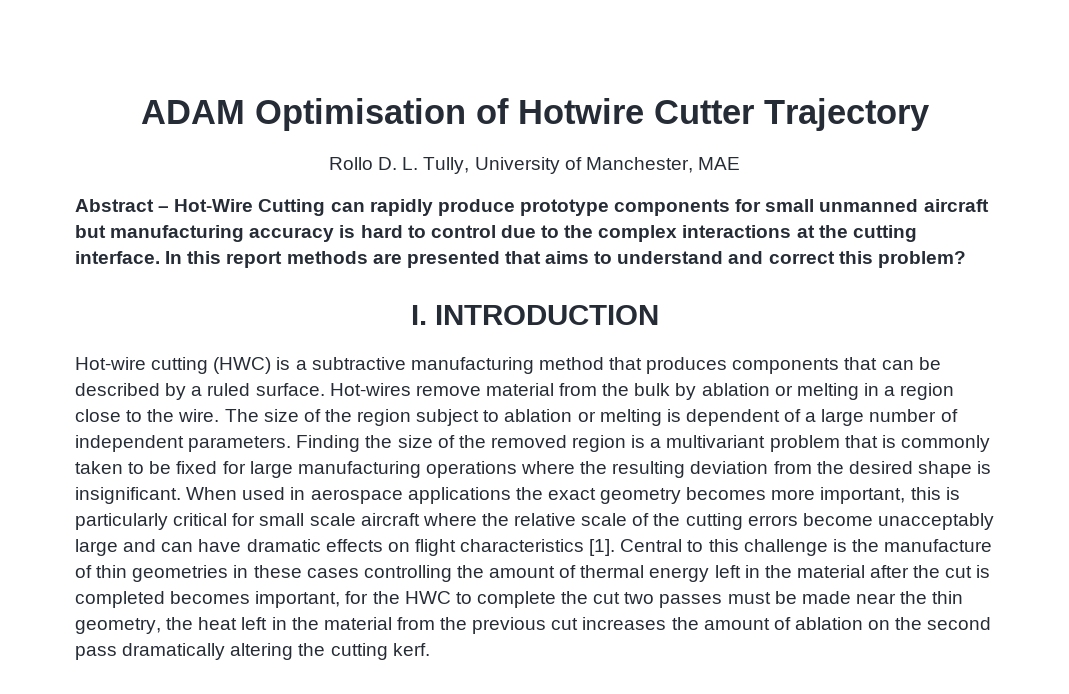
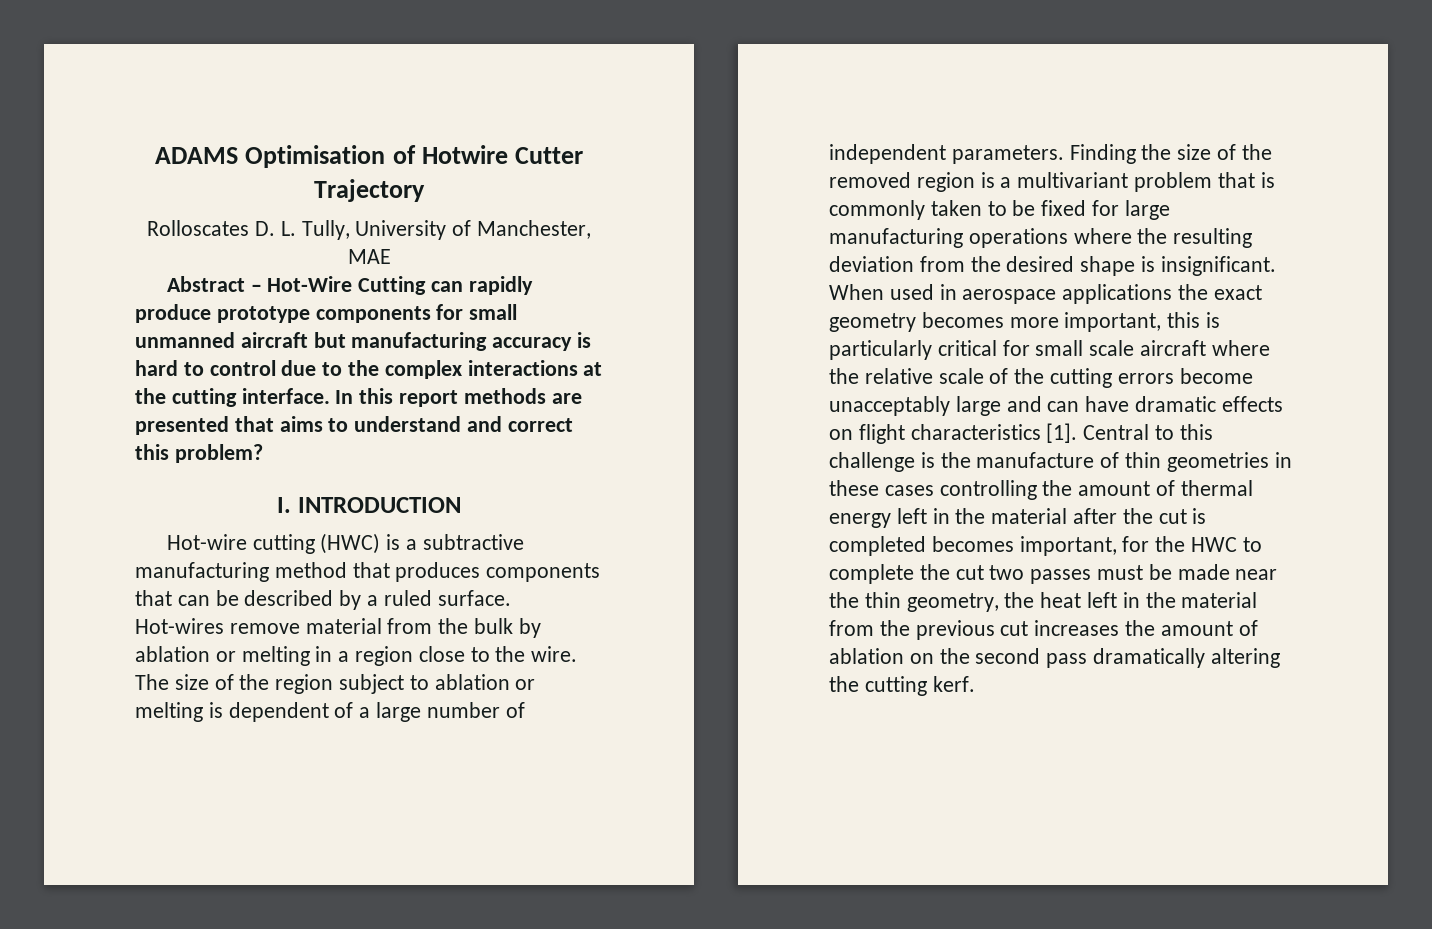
[140,100,245,124] ADAM -> [155,147,239,164] ADAMS
[329,157,374,170] Rollo -> [147,220,250,236] Rolloscates

